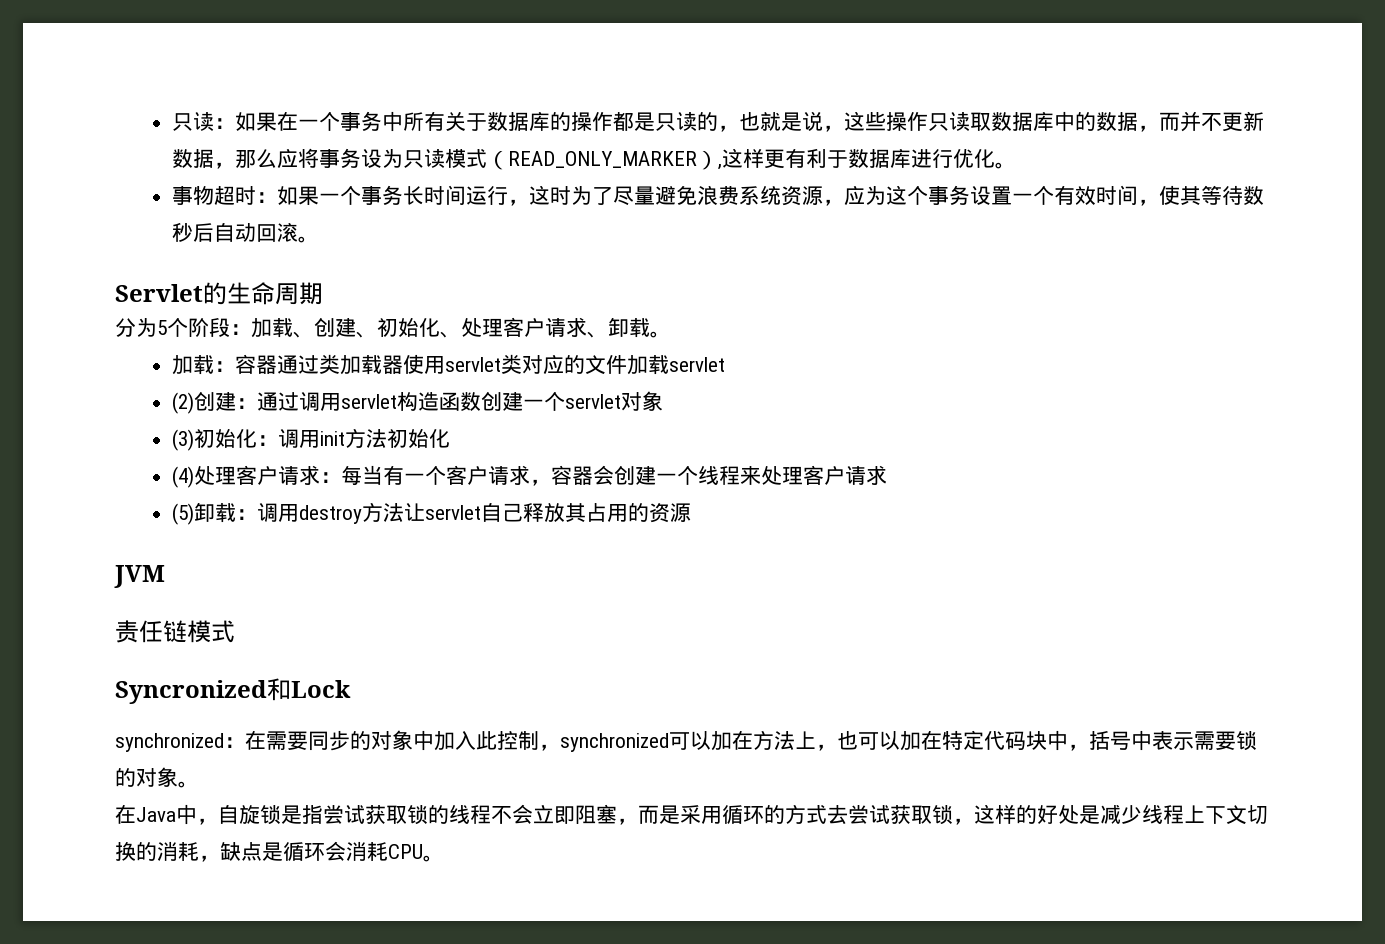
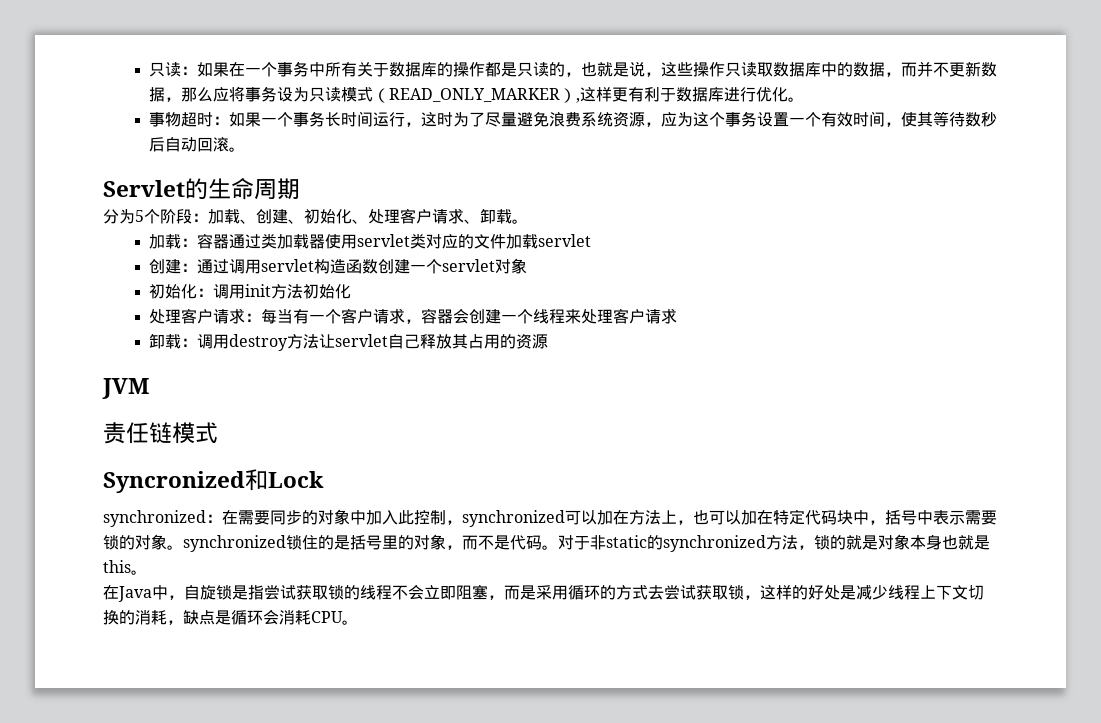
[172,392,195,414] (2) -> (592, 240) none
[172,429,195,451] (3) -> (528, 266) none
[172,466,195,488] (4) -> (352, 291) none
[172,503,195,525] (5) -> (678, 316) none
(199, 784) none -> [183,534,990,552] [103,560,147,575] synchronized锁住的是括号里的对象，而不是代码。对于非static的synchronized方法，锁的就是对象本身也就是this。

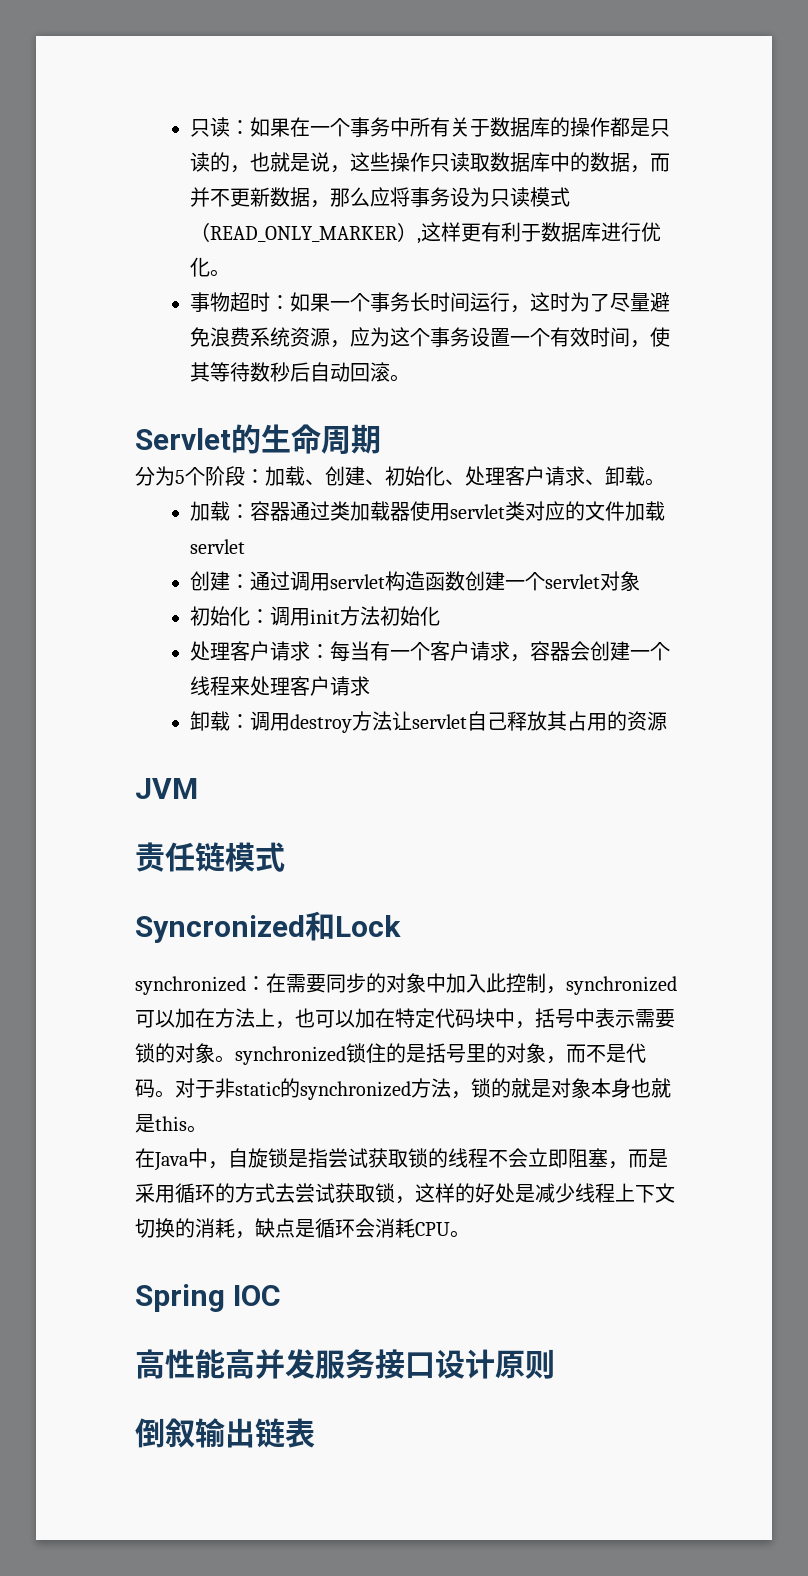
(358, 622) none -> [135,1284,282,1312] [135,1349,555,1379] [135,1418,315,1448] // Spring IOC // 高性能高并发服务接口设计原则 // 倒叙输出链表

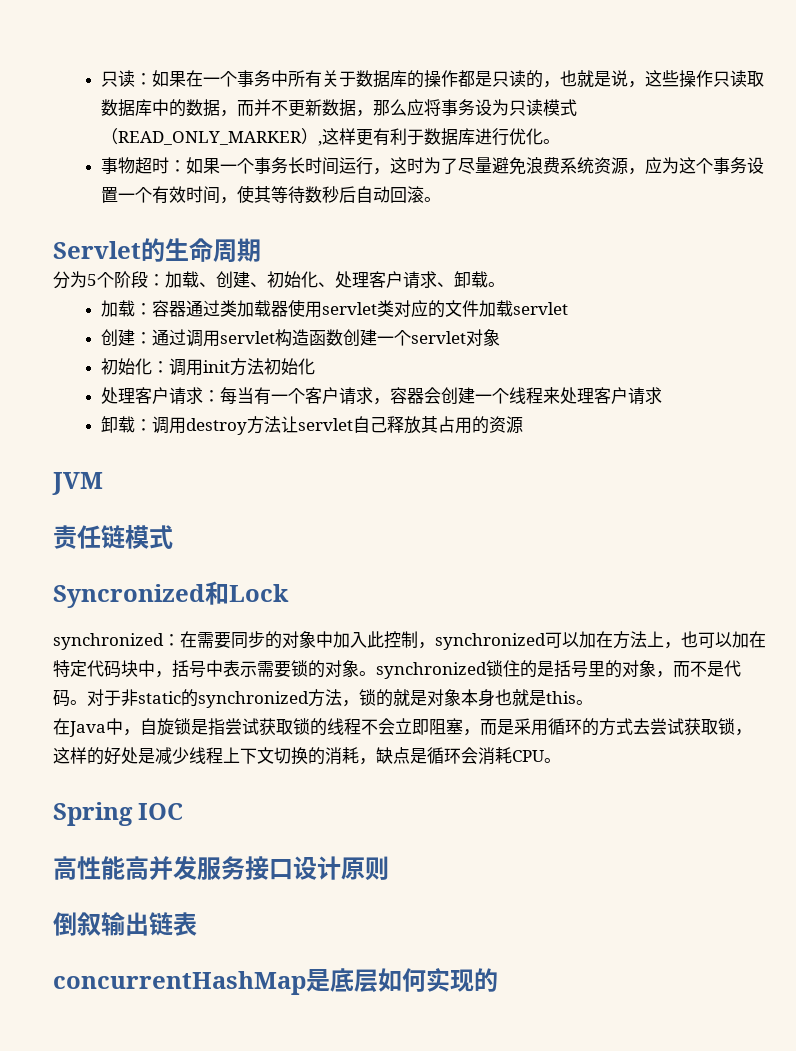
(315, 1433) none -> [53,968,498,995] // concurrentHashMap是底层如何实现的

